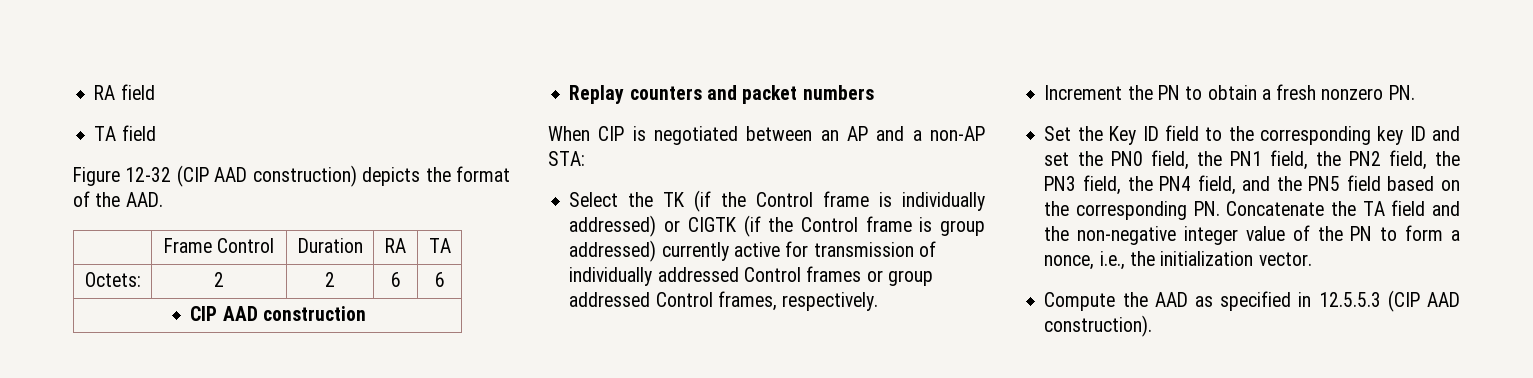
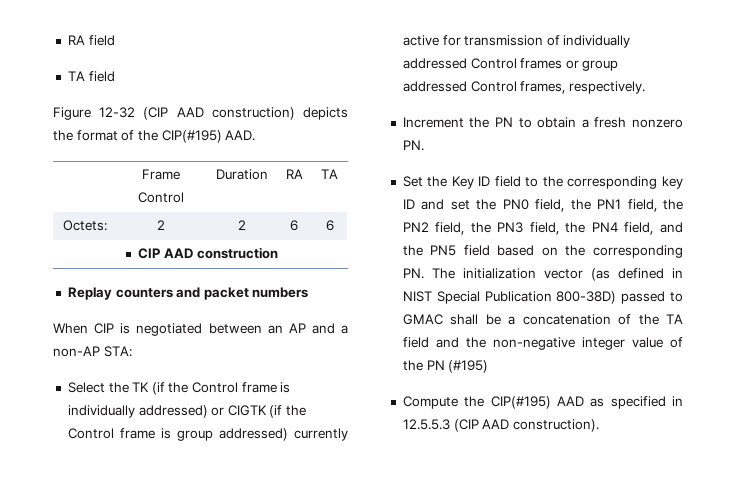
(121, 199) none -> [161,130,222,143] CIP(#195)
[1226,201,1325,216] Concatenate -> [431,268,683,281] [402,291,683,304] [402,314,632,325] The initialization vector (as defined in NIST Special Publication 800-38D) passed to GMAC shall be a concatenation of
[1380,225,1460,241] [1044,251,1312,270] to form a nonce, i.e., the initialization vector. -> [448,360,489,373] (#195)
(1148, 299) none -> [490,396,551,409] CIP(#195)

